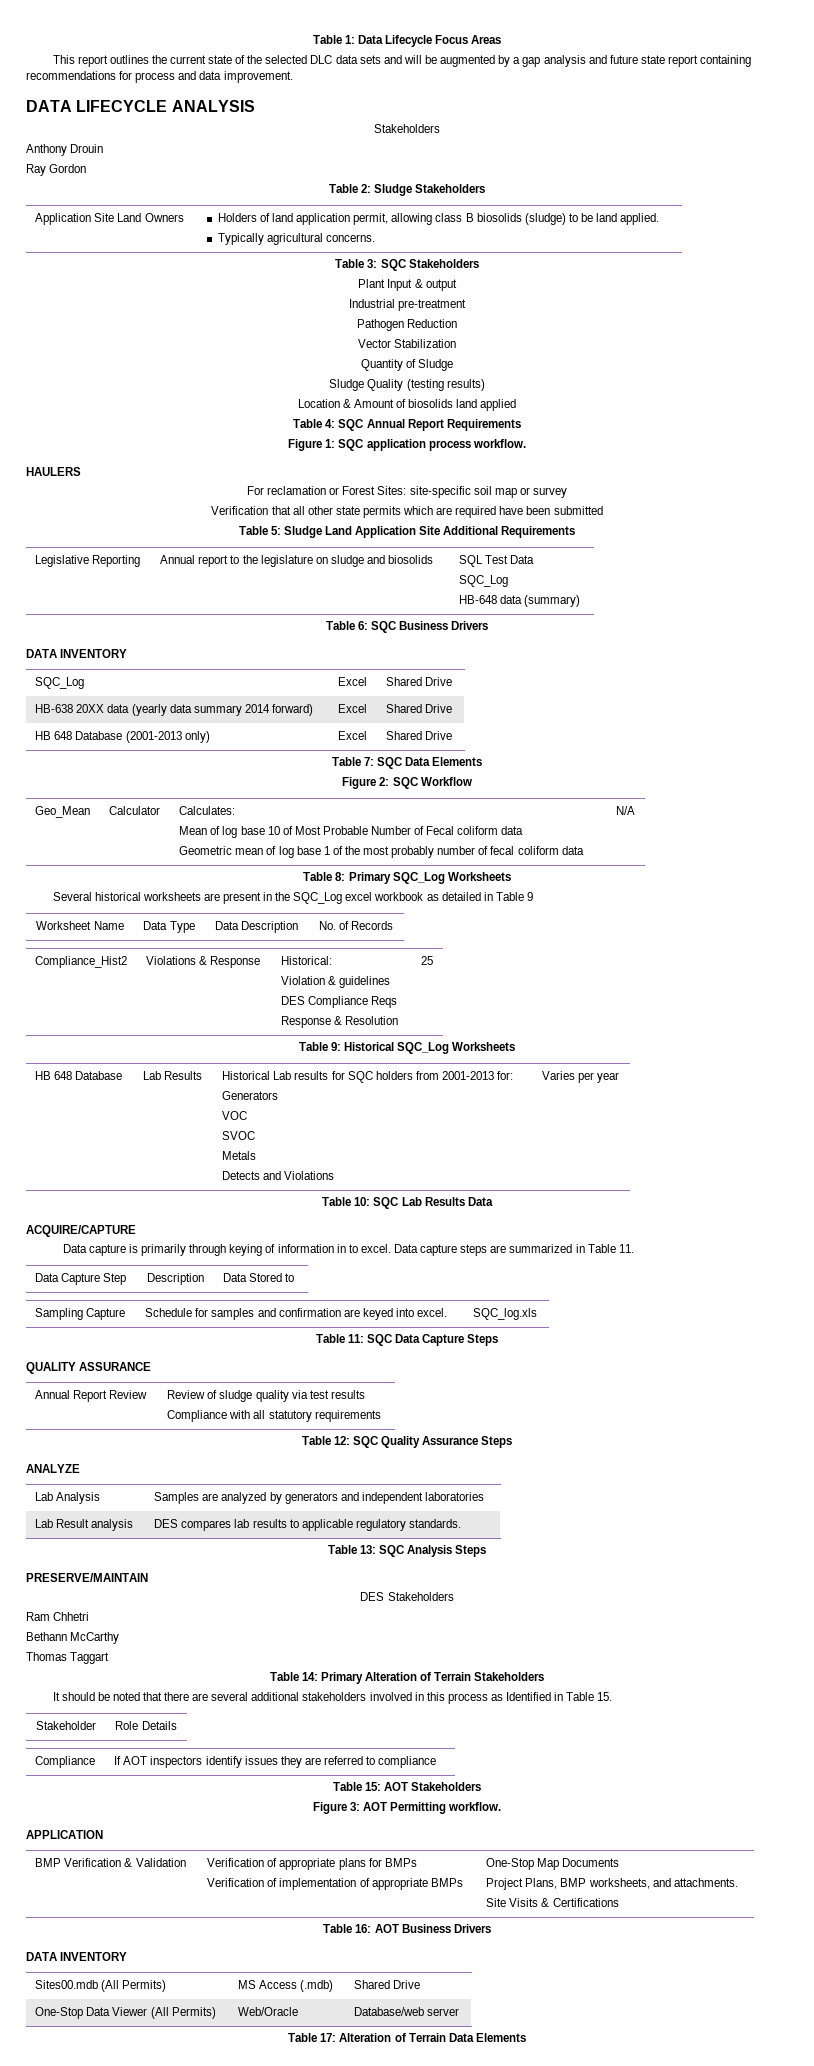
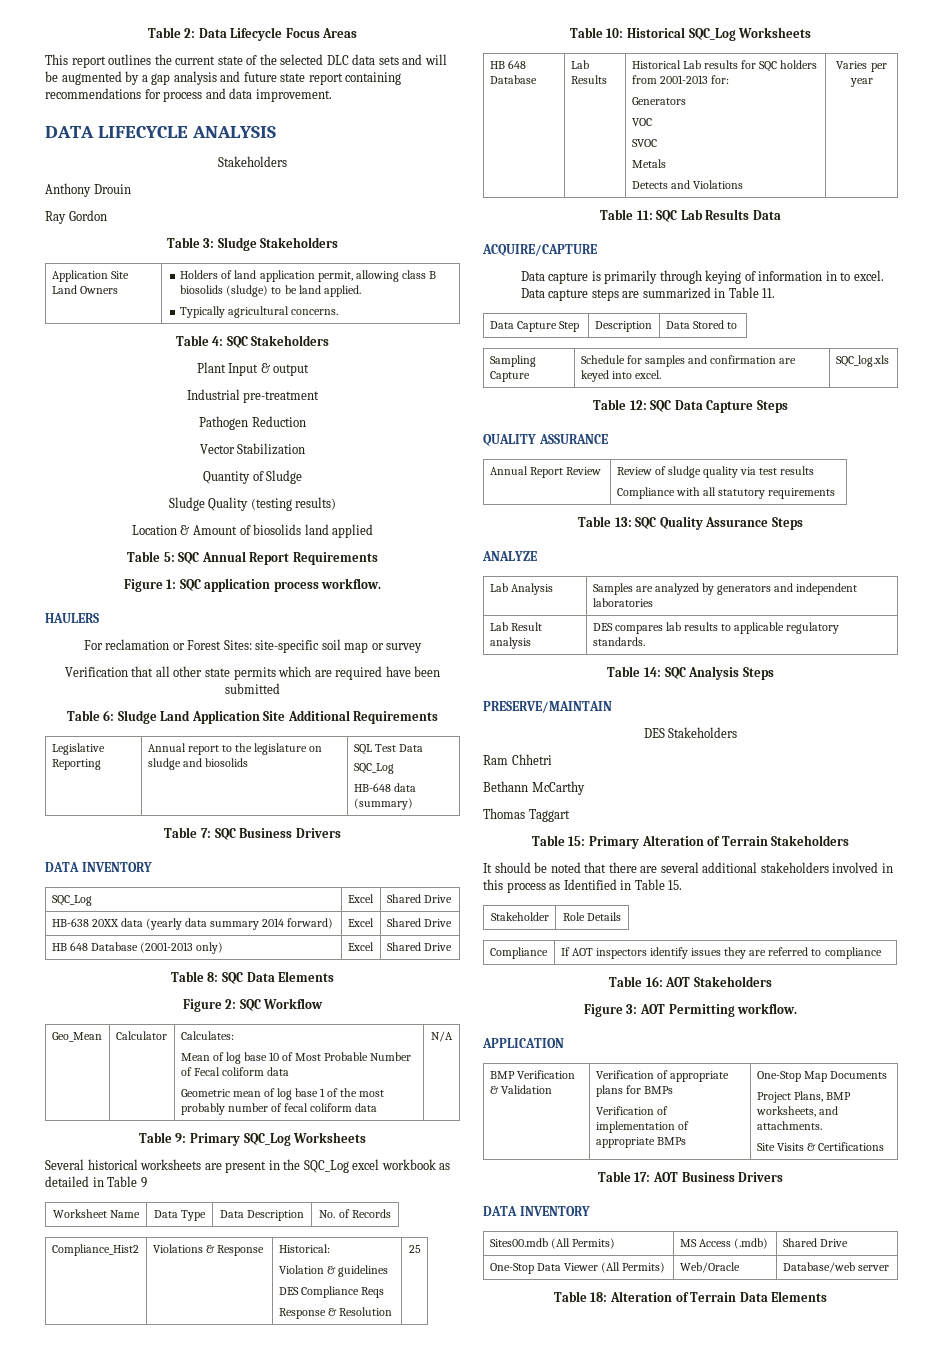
[312,35,355,44] Table 1: -> [147,27,196,38] Table 2:
[360,184,371,193] 2: -> [203,238,215,248] 3:
[367,259,378,268] 3: -> [212,336,224,346] 4:
[325,419,336,428] 4: -> [163,552,175,562] 5:
[270,526,281,535] 5: -> [103,710,115,721] 6:
[357,621,368,630] 6: -> [200,828,211,838] 7:
[363,757,374,766] 7: -> [207,972,219,982] 8:
[335,872,346,881] 8: -> [175,1133,187,1143] 9:
[330,1042,341,1051] 9: -> [606,28,624,38] 10:
[354,1197,371,1206] 10: -> [636,210,653,220] 11:
[347,1334,364,1343] 11: -> [629,400,647,410] 12:
[333,1436,350,1445] 12: -> [614,517,632,527] 13:
[359,1545,376,1554] 13: -> [643,667,661,677] 14:
[301,1672,318,1681] 14: -> [568,836,586,846] 15:
[364,1782,381,1791] 15: -> [645,976,663,987] 16:
[355,1924,372,1933] 16: -> [634,1172,651,1182] 17:
[320,2033,337,2042] 17: -> [590,1292,608,1302] 18:

